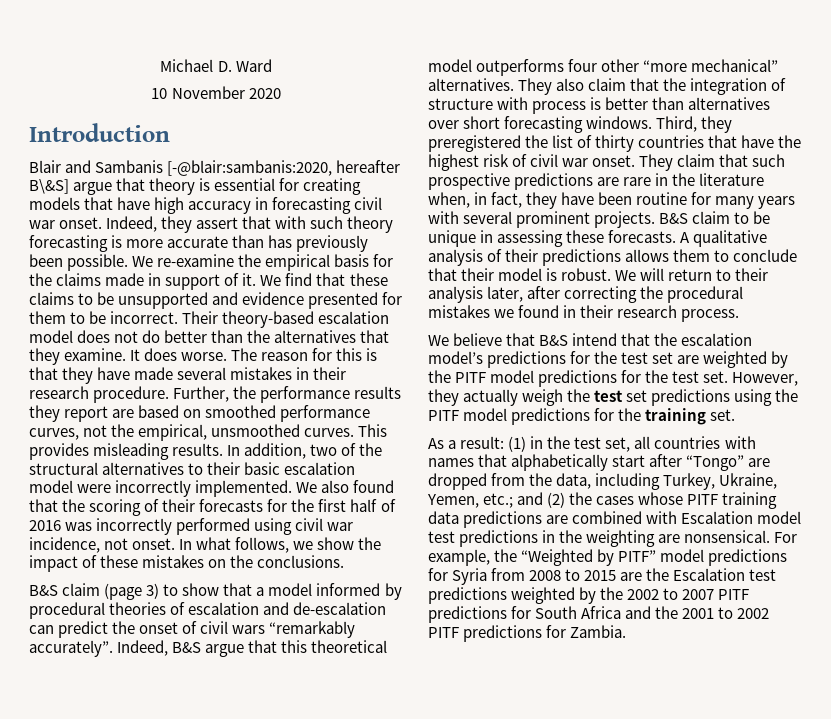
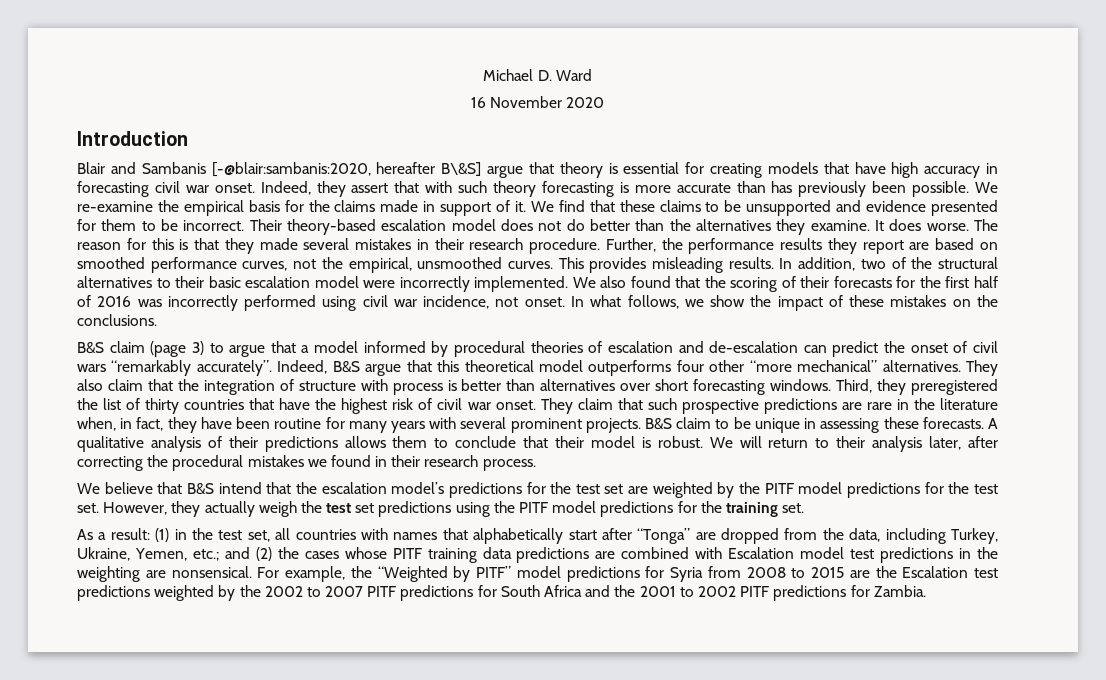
[151,88,168,99] 10 -> [470,97,486,108] 16
[360,330,390,343] that -> (771, 225) none
[97,367,131,380] have -> (254, 246) none
[182,583,220,596] show -> [229,345,266,357] argue
[686,455,745,471] “Tongo” -> [637,528,691,544] “Tonga”

